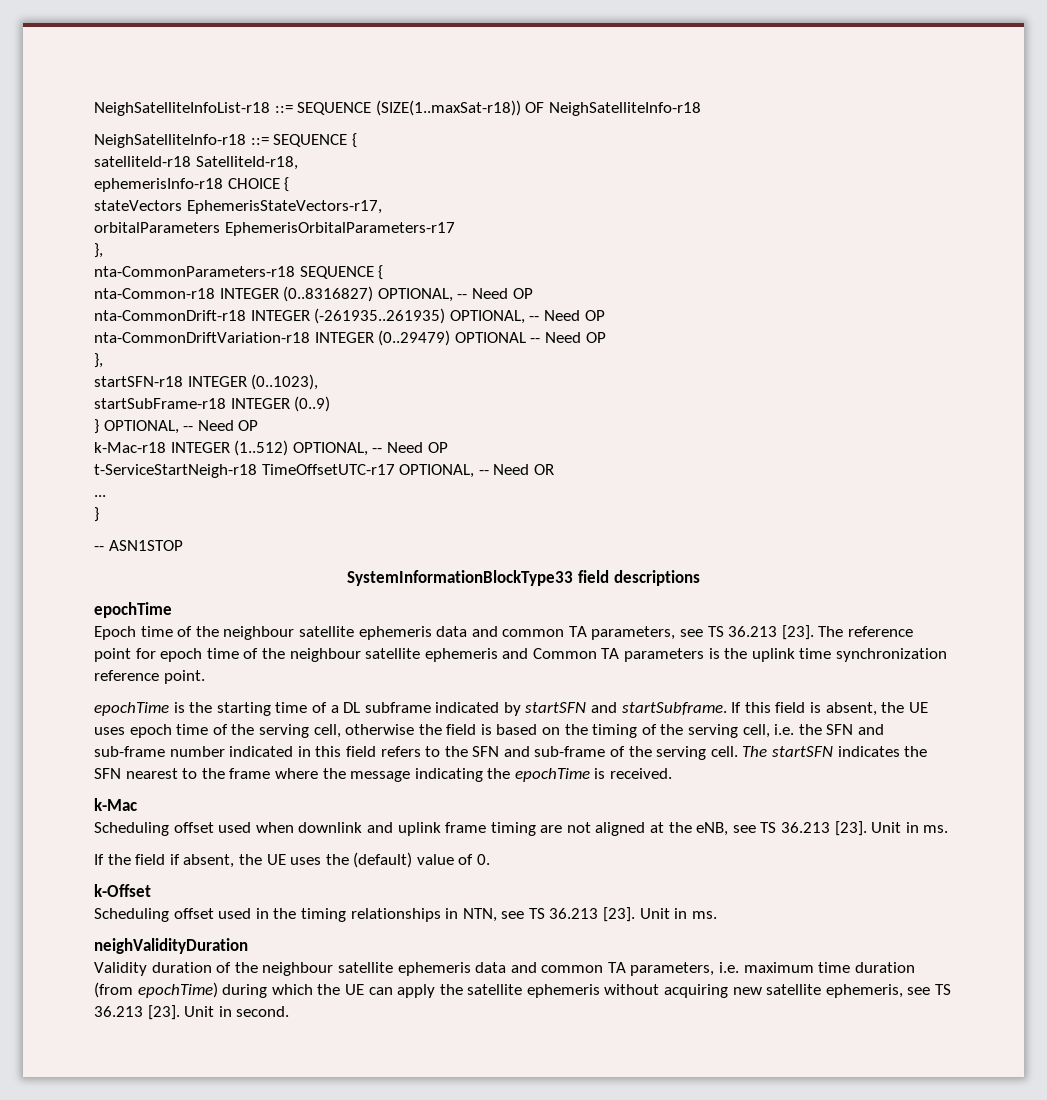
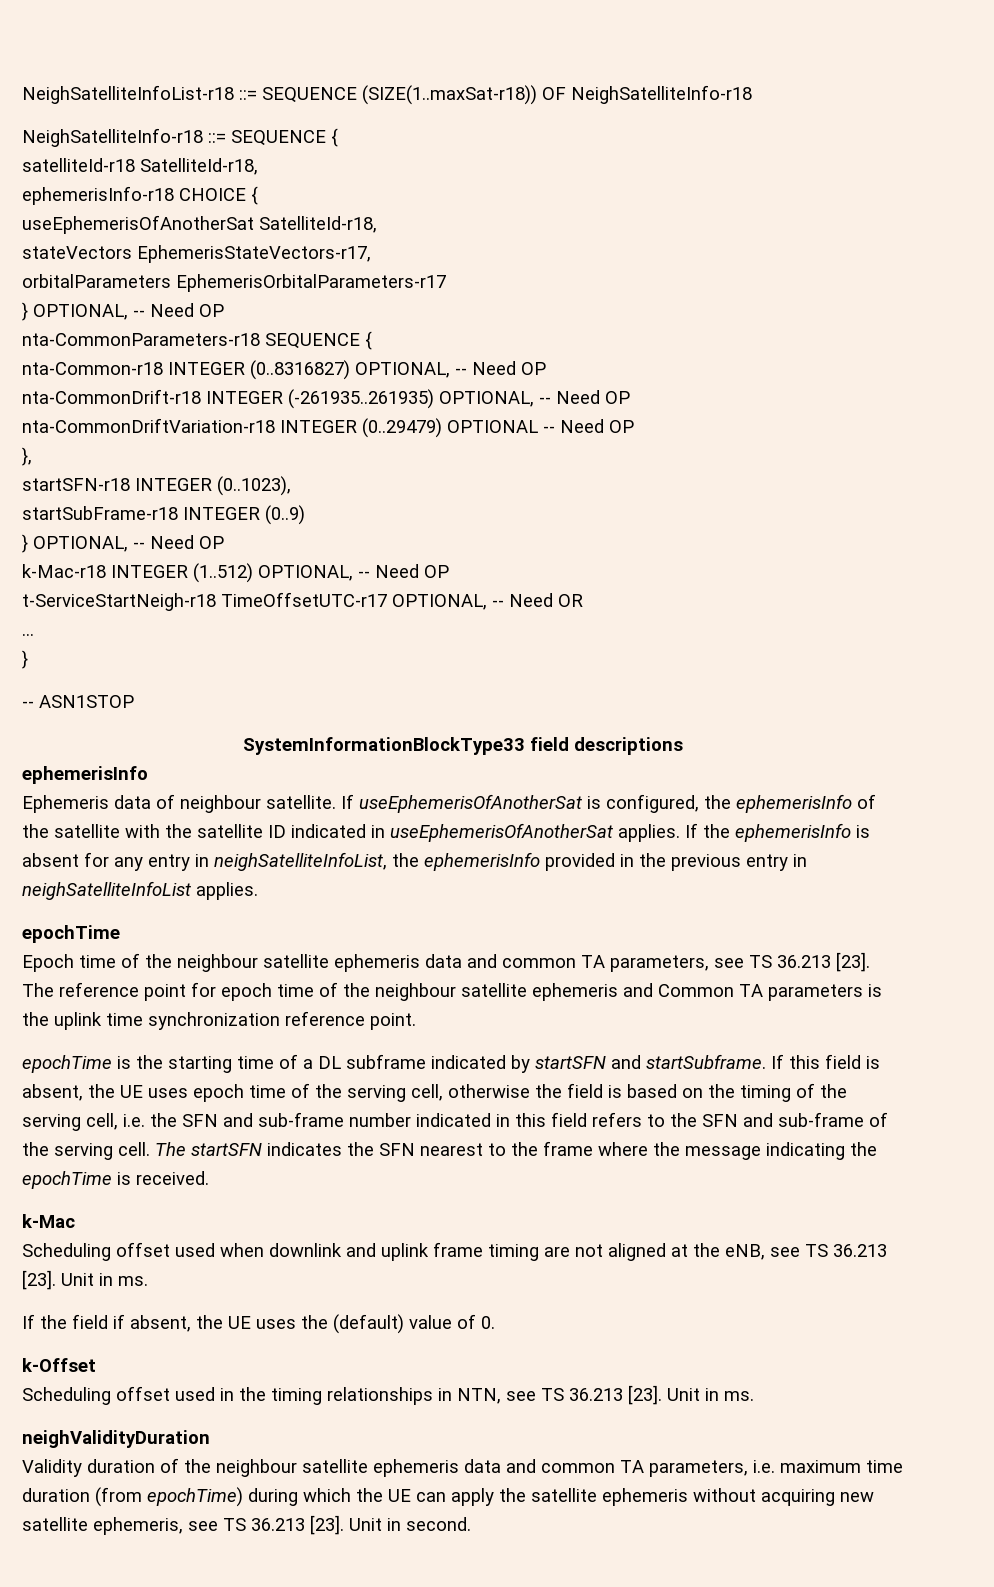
(290, 184) none -> [22,215,377,234] // useEphemerisOfAnotherSat SatelliteId-r18,
[94,243,103,258] }, -> [22,302,224,321] } OPTIONAL, -- Need OP
(700, 578) none -> [22,766,148,784] [22,794,876,813] [22,823,870,842] [22,852,807,871] [22,881,258,900] // ephemerisInfo // Ephemeris data of neighbour satellite. If useEphemerisOfAnotherSat is configured, the ephemerisInfo of the satellite with the satellite ID indicated in useEphemerisOfAnotherSat applies. If the ephemerisInfo is absent for any entry in neighSatelliteInfoList, the ephemerisInfo provided in the previous entry in neighSatelliteInfoList applies.

